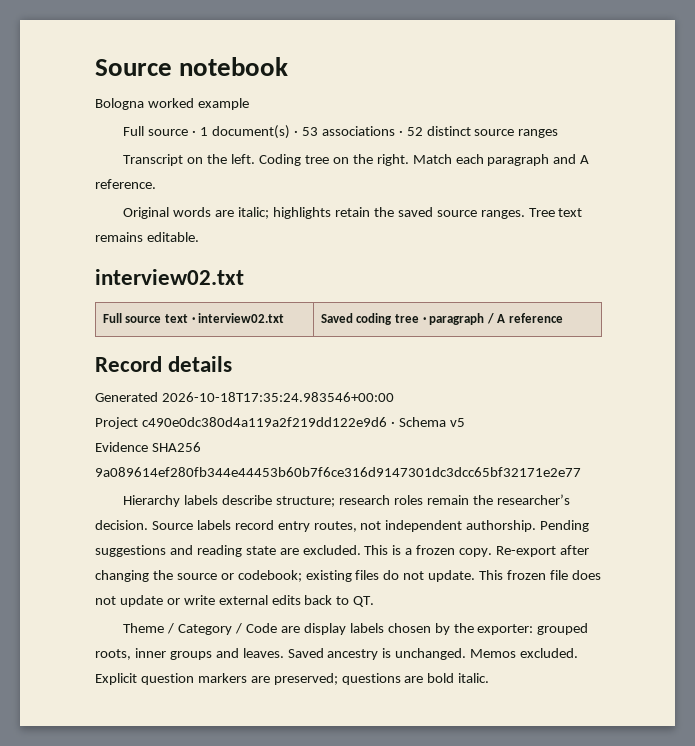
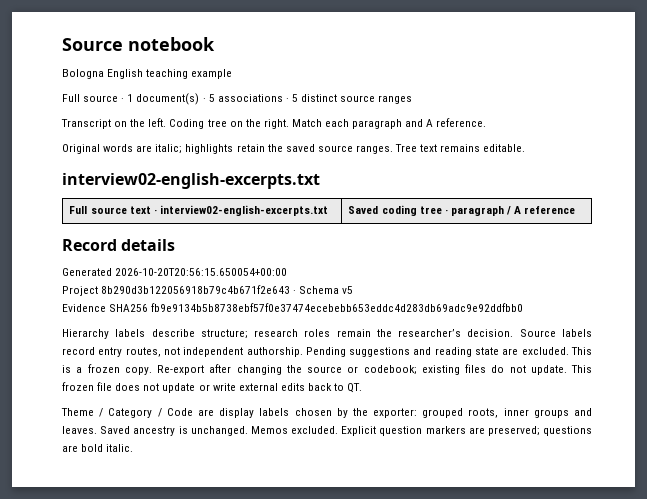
[147,98,194,108] worked -> [107,69,189,79] English teaching
[301,127,318,136] 53 -> [208,94,215,102] 5
[406,127,423,136] 52 -> [291,94,298,102] 5
[95,269,244,285] interview02.txt -> [62,173,320,189] interview02-english-excerpts.txt
[198,313,285,323] interview02.txt -> [159,205,328,216] interview02-english-excerpts.txt
[161,392,394,402] 2026-10-18T17:35:24.983546+00:00 -> [115,268,288,276] 2026-10-20T20:56:15.650054+00:00
[141,417,387,427] c490e0dc380d4a119a2f219dd122e9d6 -> [101,285,291,294] 8b290d3b122056918b79c4b671f2e643
[95,467,581,477] 9a089614ef280fb344e44453b60b7f6ce316d9147301dc3dcc65bf32171e2e77 -> [151,303,524,312] fb9e9134b5b8738ebf57f0e37474ecebebb653eddc4d283db69adc9e92ddfbb0

